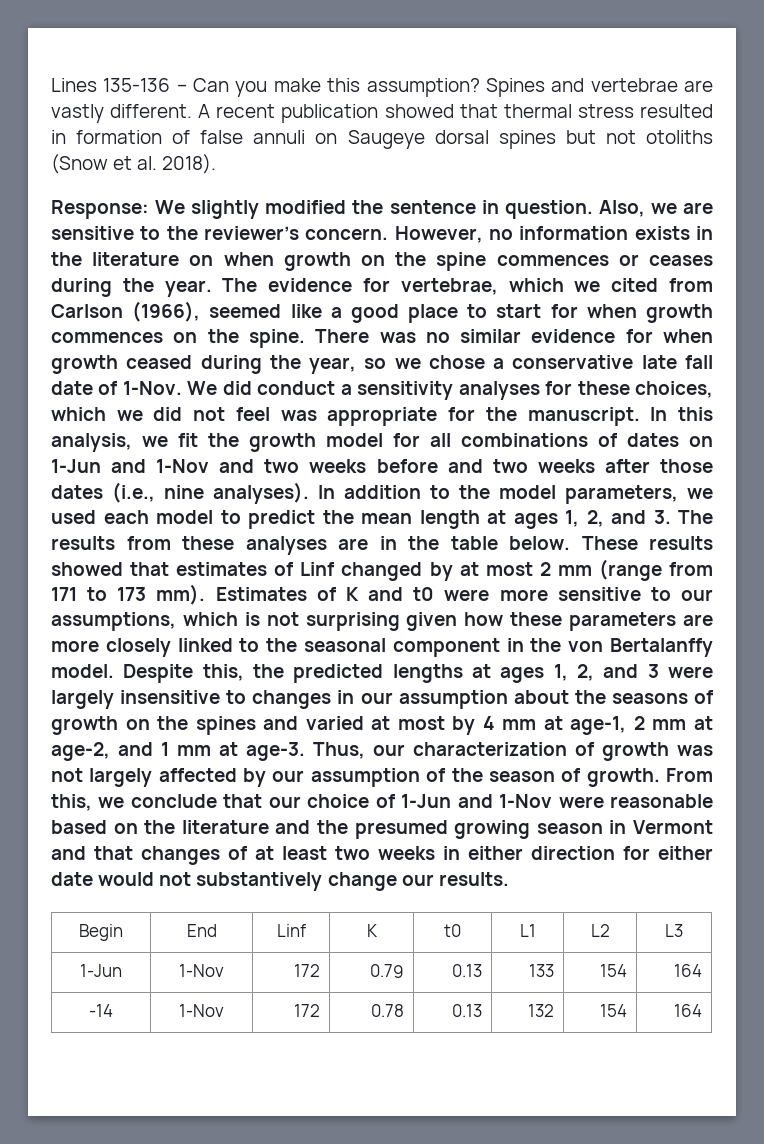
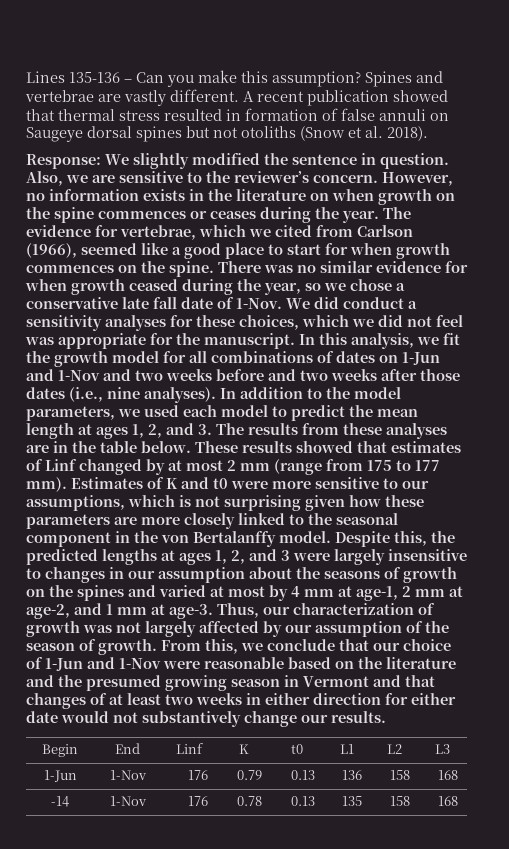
[51,587,147,601] 171 to 173 -> [367,460,440,471] 175 to 177
[294,964,321,977] 172 -> [188,770,209,780] 176
[529,964,555,977] [600,964,628,977] [674,964,703,977] 133 | 154 | 164 -> [342,770,363,780] [390,770,411,780] [438,770,459,780] 136 | 158 | 168
[294,1004,321,1017] 172 -> [188,796,209,806] 176
[528,1004,555,1017] [600,1004,628,1017] [674,1004,703,1017] 132 | 154 | 164 -> [342,796,363,806] [390,796,411,806] [438,796,459,806] 135 | 158 | 168

